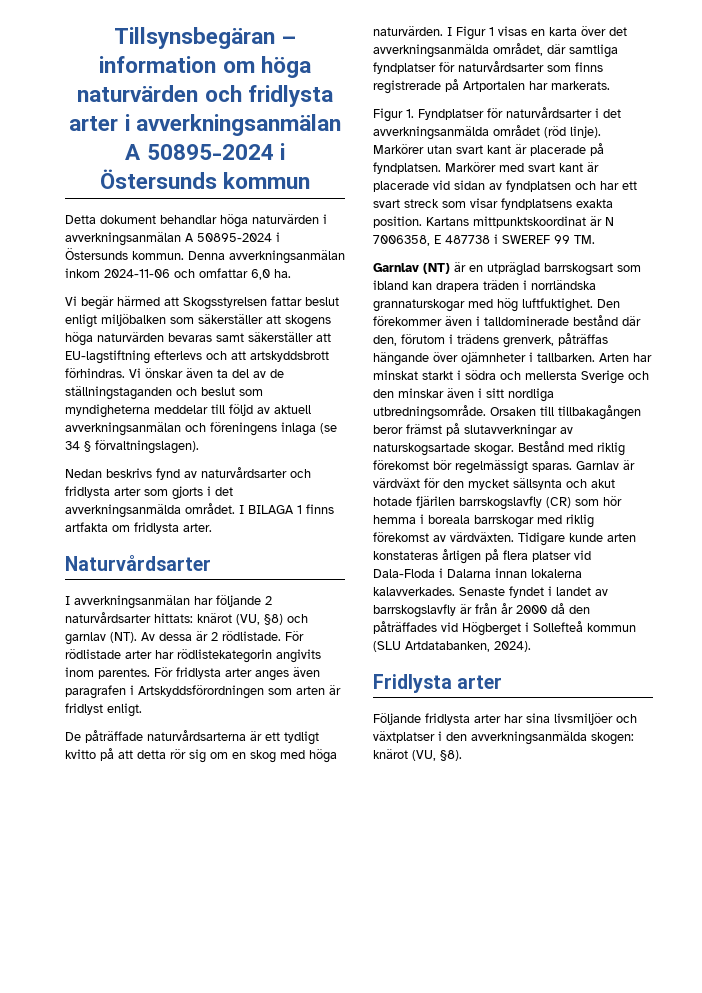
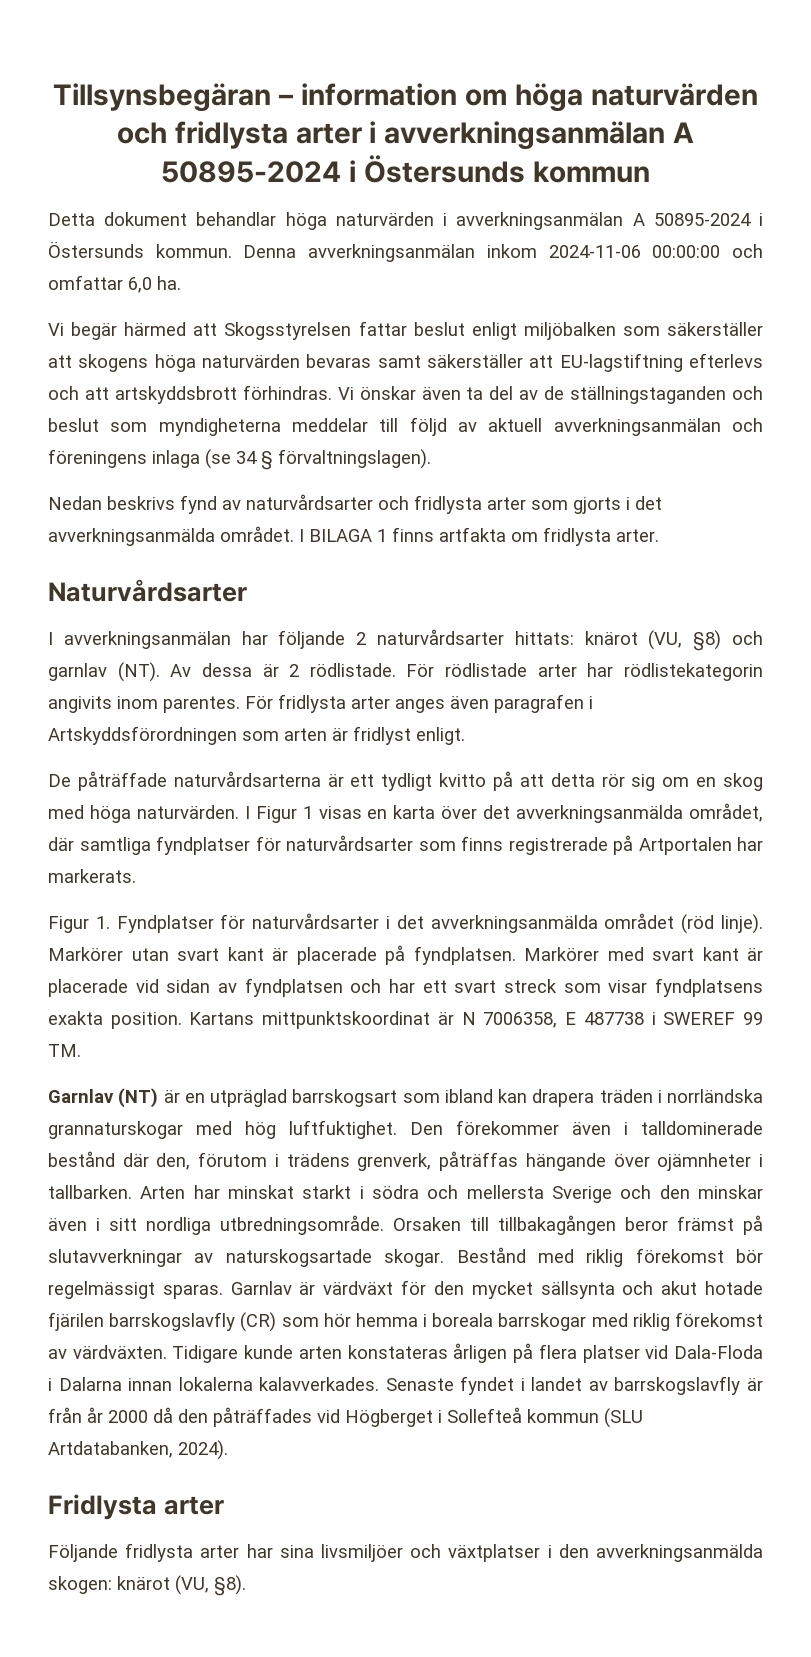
(170, 273) none -> [652,245,721,258] 00:00:00

